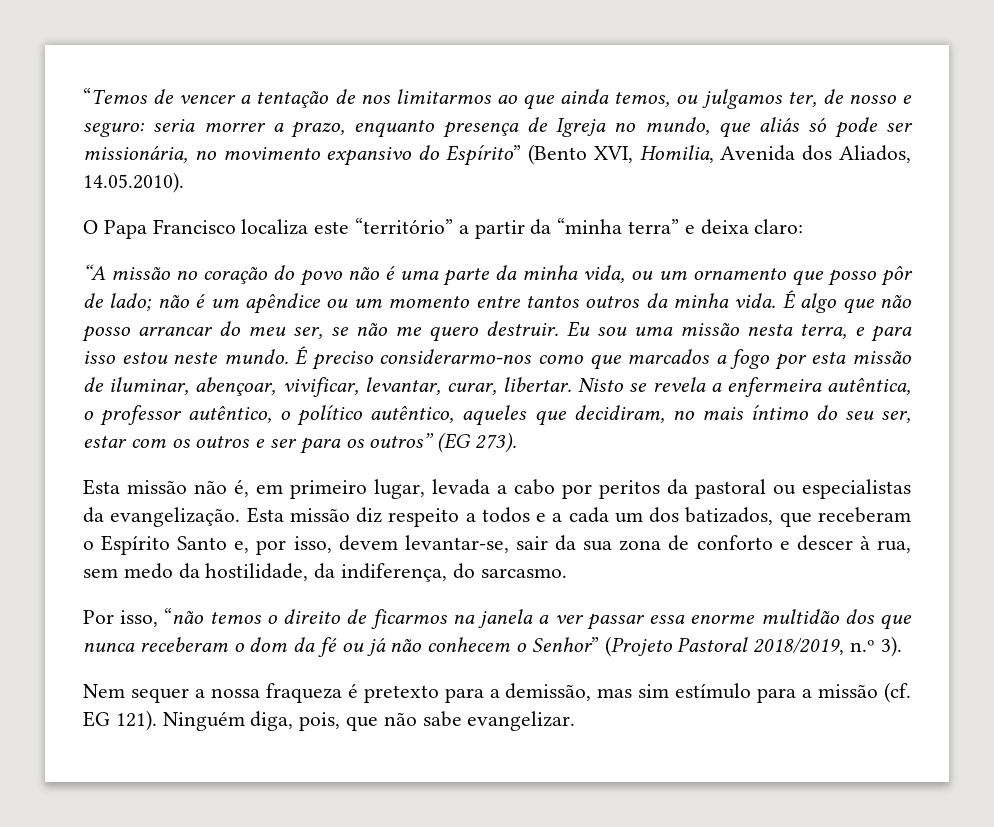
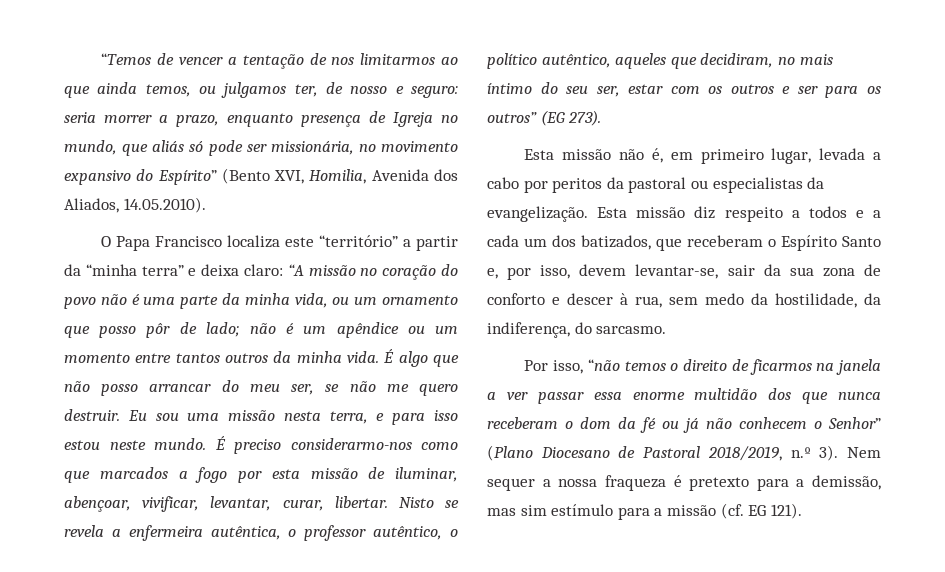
(804, 226) // -> (283, 270) none
[604,636,672,657] (Projeto -> [487,445,636,461] (Plano Diocesano de
(902, 646) // -> (839, 453) none
[162,711,576,731] Ninguém diga, pois, que não sabe evangelizar. -> (802, 511) none

